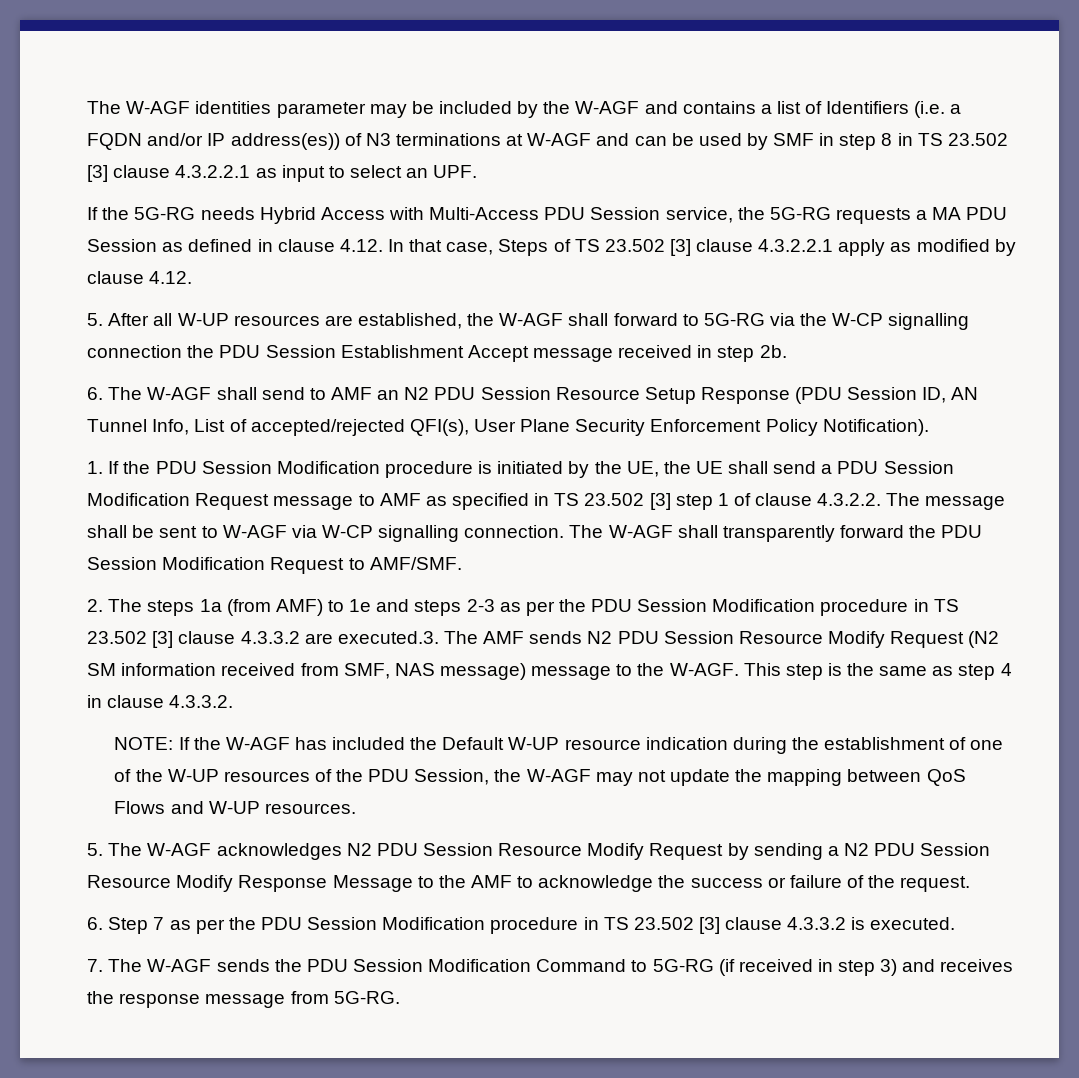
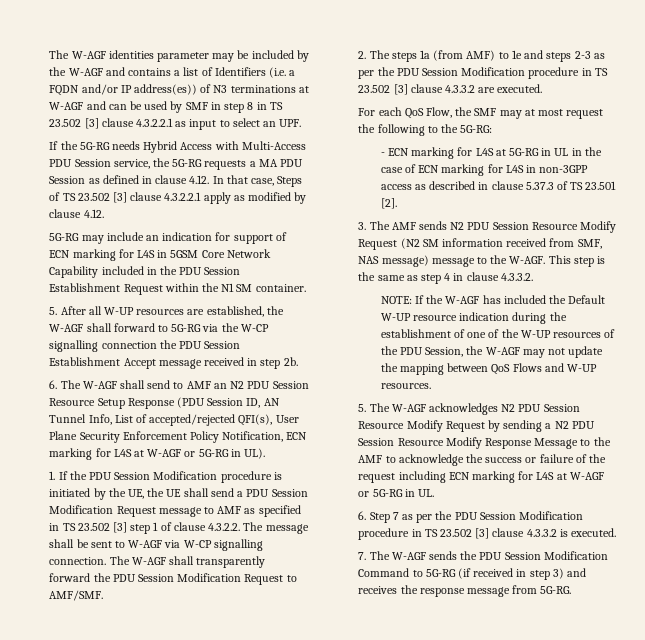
(193, 277) none -> [49,232,287,244] [49,249,271,261] [49,266,241,278] [49,283,306,295] // 5G-RG may include an indication for support of ECN marking for L4S in 5GSM Core Network Capability included in the PDU Session Establishment Request within the N1 SM container.
[822,419,929,436] Notification). -> [222,431,308,442] [49,448,266,460] Notification, ECN marking for L4S at W-AGF or 5G-RG in UL).
[337,631,439,644] executed.3. -> [497,84,543,93] [358,107,604,119] [358,124,493,136] [380,147,602,159] [380,164,589,176] [380,181,617,190] [380,198,397,209] [358,222,367,230] executed. // For each QoS Flow, the SMF may at most request the following to the 5G-RG: // - ECN marking for L4S at 5G-RG in UL in the case of ECN marking for L4S in non-3GPP access as described in clause 5.37.3 of TS 23.501 [2]. // 3.
[900,876,971,892] request. -> [358,471,604,483] [358,489,434,497] request including ECN marking for L4S at W-AGF or 5G-RG in UL.

